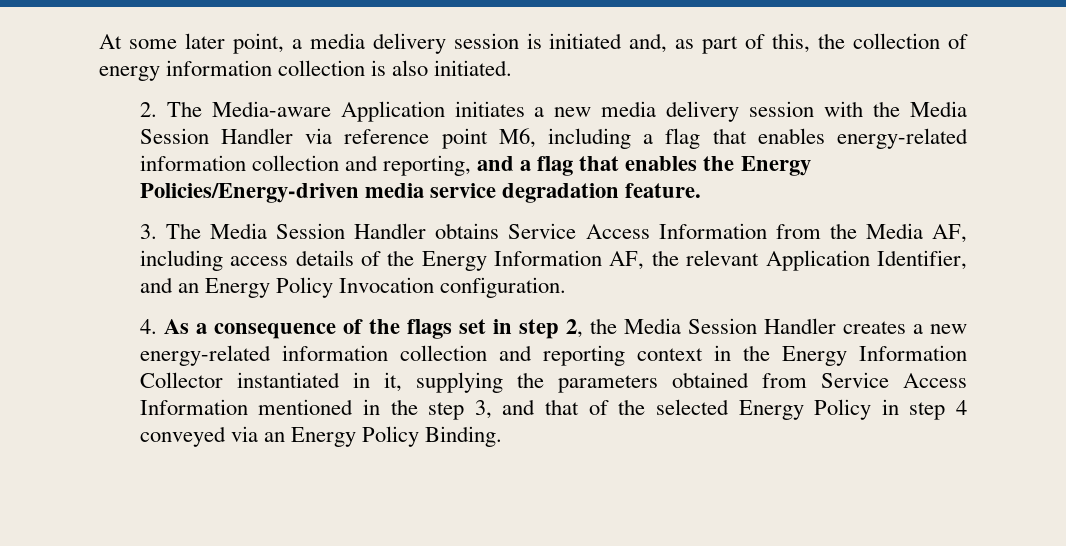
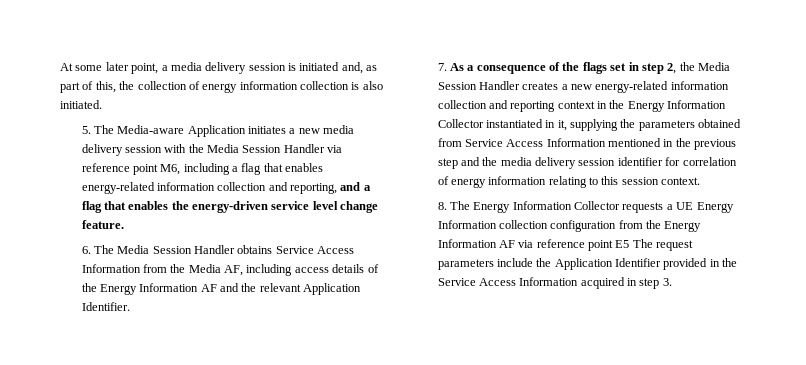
[139,102,157,117] 2. -> [81,126,91,134] 5.
[740,156,811,176] [139,183,620,203] Energy Policies/Energy-driven media service degradation -> [192,201,379,213] energy-driven service level change
[139,224,157,239] 3. -> [81,246,91,254] 6.
[609,251,645,270] AF, -> [200,283,240,292] AF and
[877,250,968,270] [139,277,567,298] [139,319,157,334] Identifier, and an Energy Policy Invocation configuration. // 4. -> [81,302,130,311] [437,63,447,71] Identifier. // 7.
[428,399,968,420] [139,426,503,447] step 3, and that of the selected Energy Policy in step 4 conveyed via an Energy Policy Binding. -> [694,139,737,150] [437,157,737,169] [437,176,701,188] [437,201,734,213] [437,220,702,232] [437,239,694,251] [437,258,738,270] [437,277,672,289] previous step and the media delivery session identifier for correlation of energy information relating to this session context. // 8. The Energy Information Collector requests a UE Energy Information collection configuration from the Energy Information AF via reference point E5 The request parameters include the Application Identifier provided in the Service Access Information acquired in step 3.

